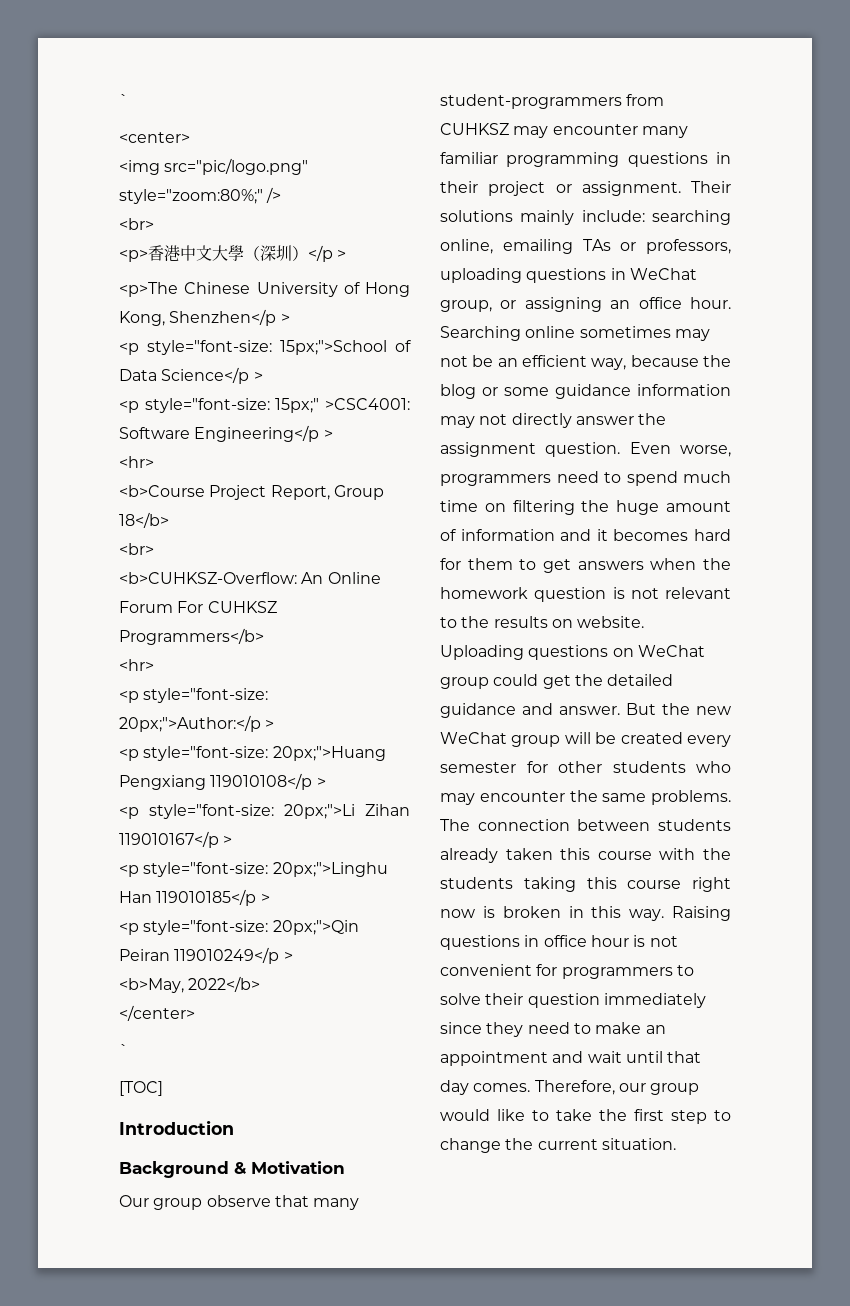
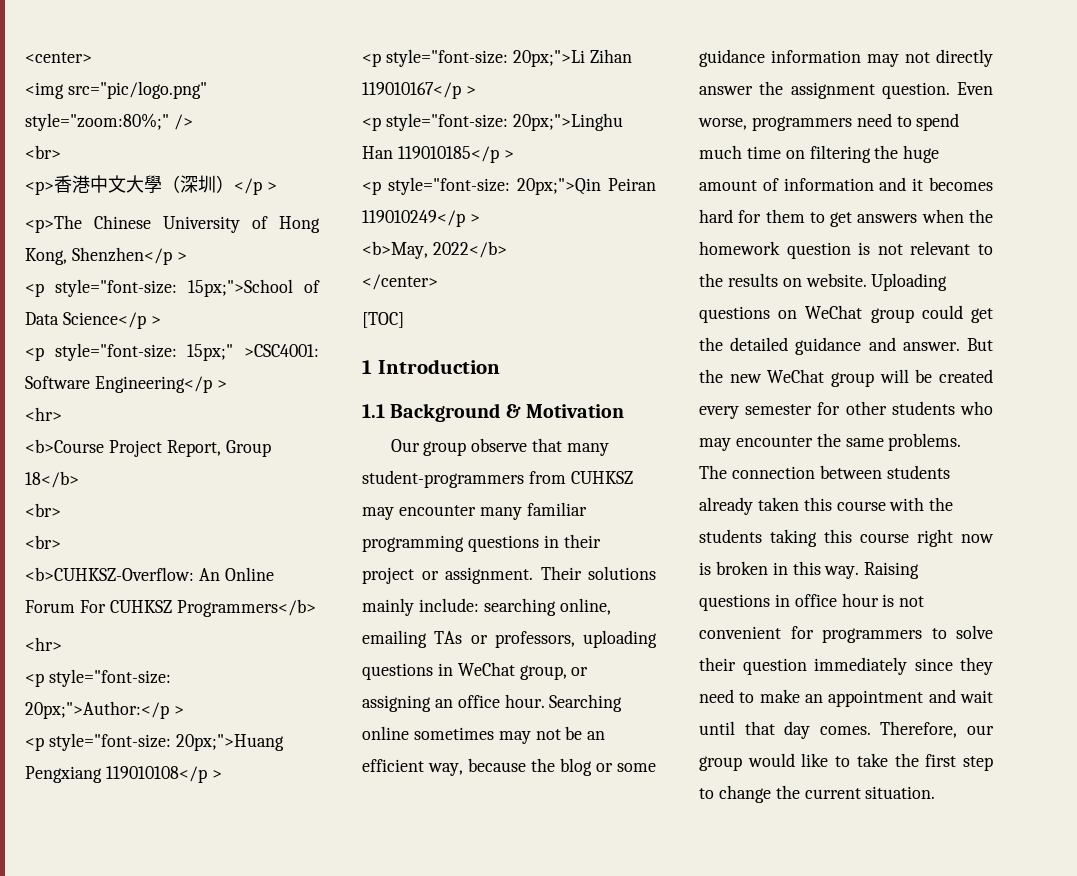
[119,94,129,106] ` // -> (25, 57) none
(154, 549) none -> [25,535,61,549] // <br>
[119,1044,129,1056] // ` -> (438, 282) none
(163, 1088) none -> [362,360,372,374] 1
(234, 1127) none -> [362,404,385,418] 1.1

